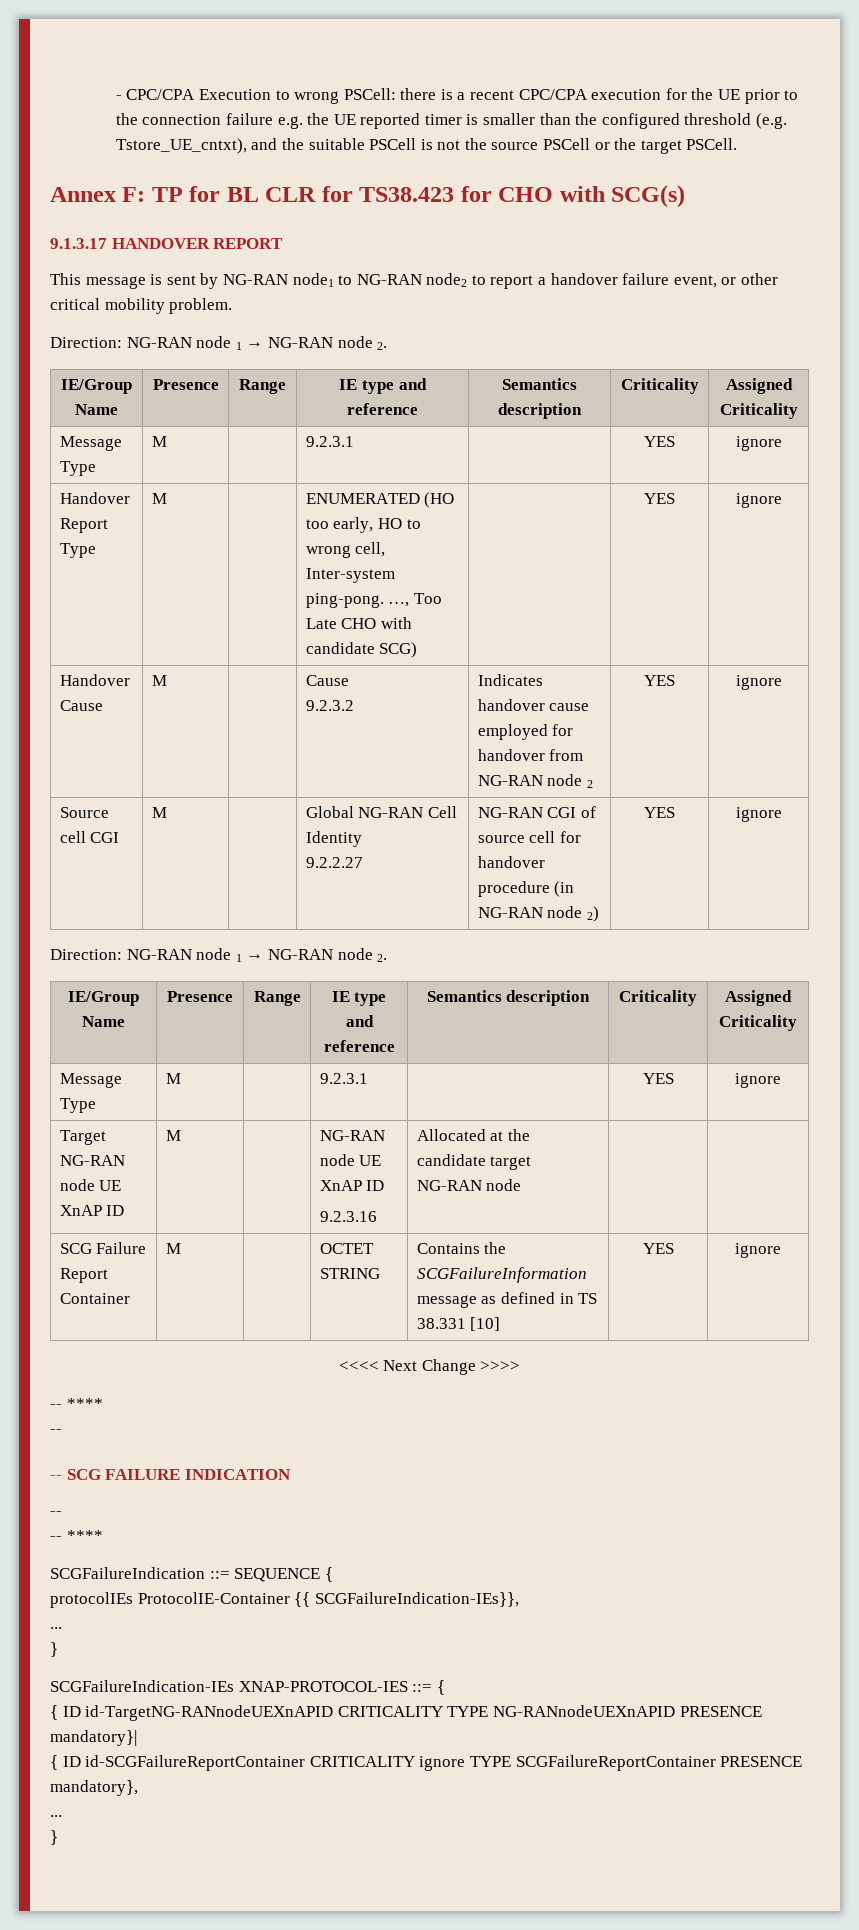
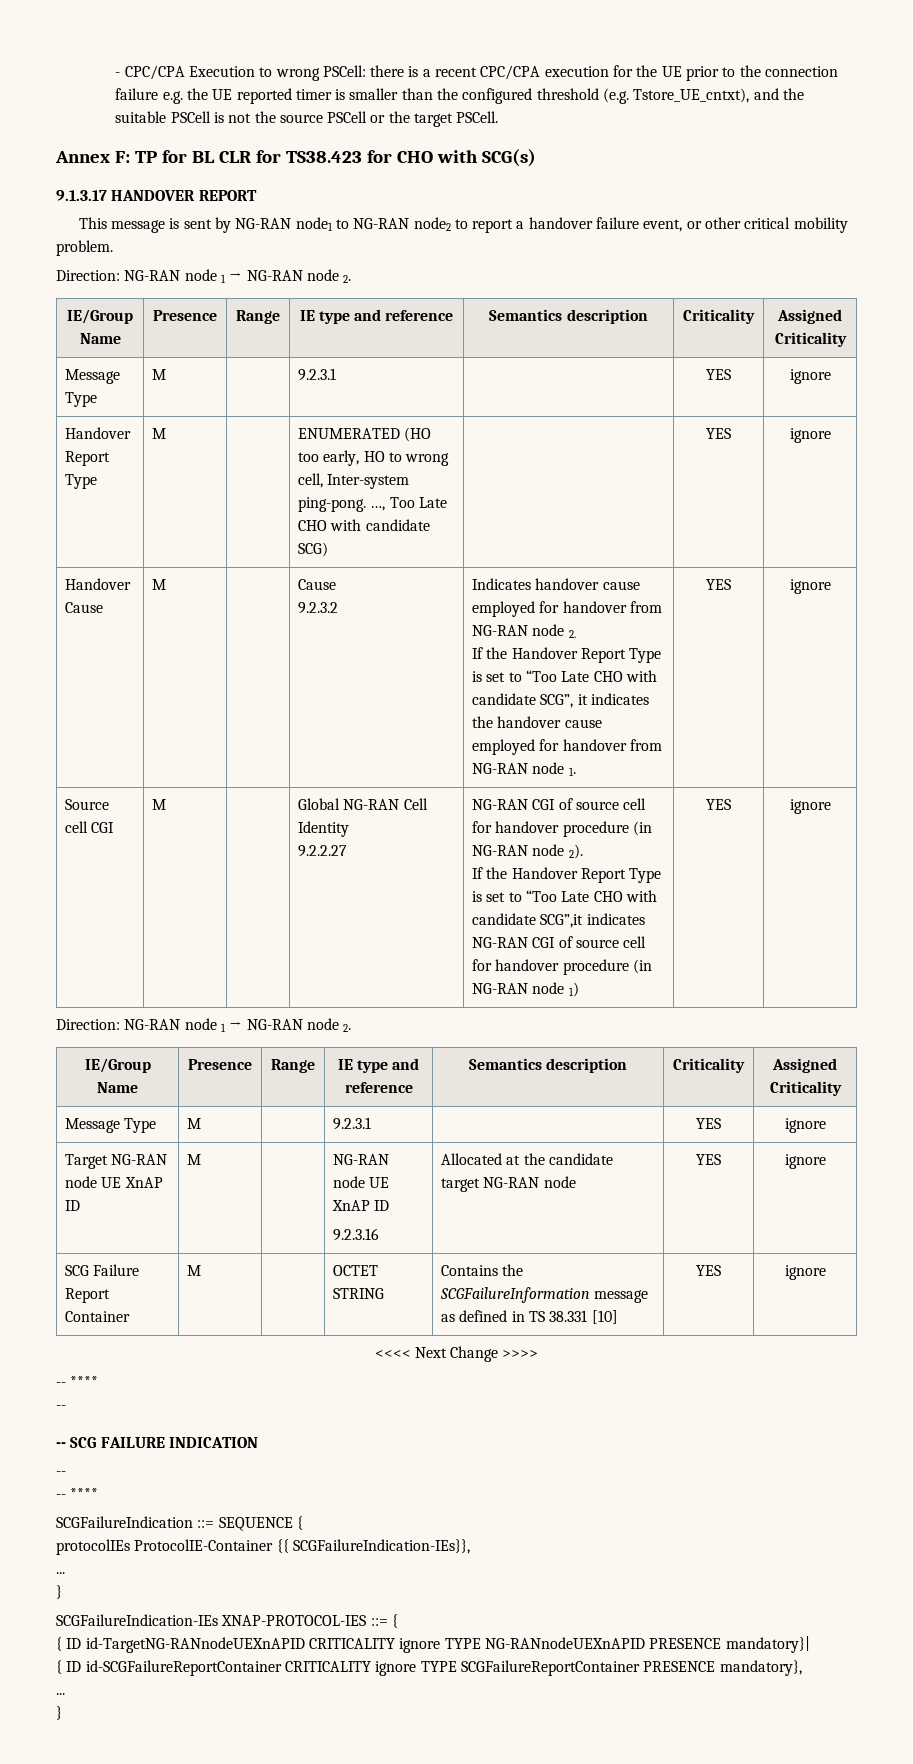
[586,780,593,788] 2 -> [568,630,576,638] [471,647,662,663] [471,670,657,682] [471,693,649,708] [471,716,602,728] [471,739,662,755] [471,762,576,776] 2. // If the Handover Report Type is set to “Too Late CHO with candidate SCG”, it indicates the handover cause employed for handover from NG-RAN node 1.
[586,906,599,922] 2) -> [568,844,583,859] [471,867,662,883] [471,890,657,902] [471,913,645,928] [471,936,647,948] [471,959,652,975] [471,982,579,997] 2). // If the Handover Report Type is set to “Too Late CHO with candidate SCG”,it indicates NG-RAN CGI of source cell for handover procedure (in NG-RAN node 1)
(522, 1185) | -> [696,1154,721,1165] [784,1154,826,1169] YES | ignore
(443, 1711) none -> [399,1638,441,1653] ignore

